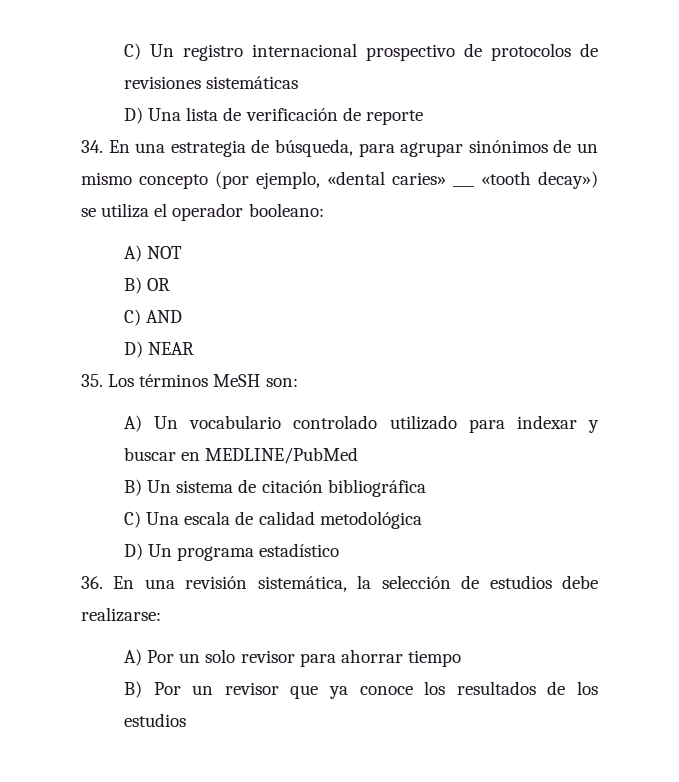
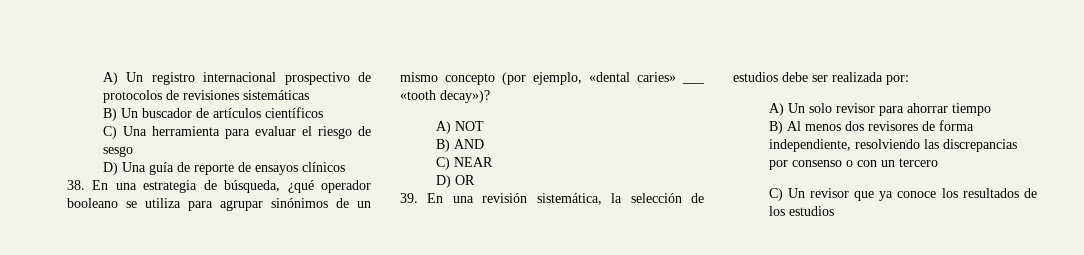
[124,43,142,60] C) -> [102,72,118,85] A)
(299, 82) none -> [102,107,323,121] [102,126,371,139] [102,146,133,157] // B) Un buscador de artículos científicos // C) Una herramienta para evaluar el riesgo de sesgo
[186,107,338,121] lista de verificación -> [148,162,174,175] guía
[81,140,103,153] // 34. -> [237,162,345,175] [67,180,85,190] de ensayos clínicos // 38.
(353, 148) none -> [287,180,371,193] [67,198,181,208] ¿qué operador booleano se utiliza
[538,171,598,189] [81,203,324,221] [124,245,183,262] [124,277,171,294] [124,309,183,326] [124,341,195,358] [81,374,298,387] [124,415,600,433] [124,447,359,464] [124,479,426,497] [124,511,422,529] [124,543,340,561] [81,576,103,589] decay») se utiliza el operador booleano: // A) NOT // B) OR // C) AND // D) NEAR // 35. Los términos MeSH son: // A) Un vocabulario controlado utilizado para indexar y buscar en MEDLINE/PubMed // B) Un sistema de citación bibliográfica // C) Una escala de calidad metodológica // D) Un programa estadístico // 36. -> [440,90,490,103] [435,121,484,134] [435,139,484,152] [435,157,493,170] [435,175,475,188] [400,193,418,203] decay»)? // A) NOT // B) AND // C) NEAR // D) OR // 39.
[81,607,161,622] [124,649,201,666] realizarse: // A) Por un -> [812,72,909,85] [768,103,805,116] ser realizada por: // A) Un
[153,682,214,695] Por un -> [786,120,974,131] [768,139,1017,152] [768,158,938,170] [768,188,805,201] Al menos dos revisores de forma independiente, resolviendo las discrepancias por consenso o con un tercero // C) Un

